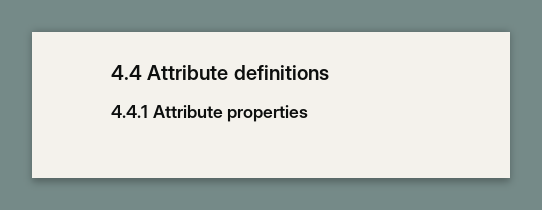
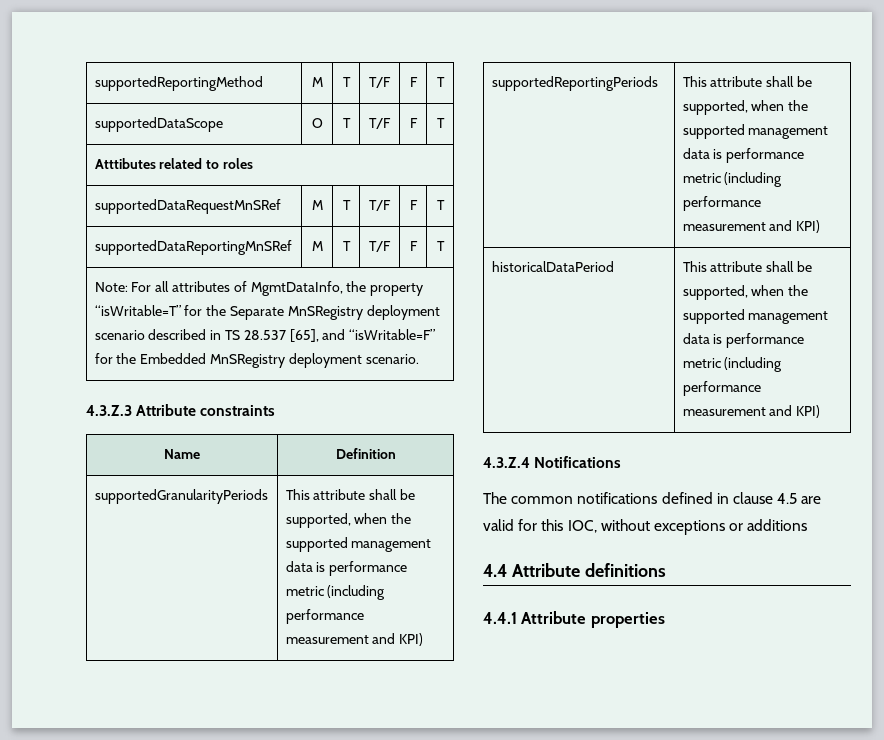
(111, 72) none -> [94,76,263,91] [311,77,323,87] [342,77,351,87] [369,77,391,88] [409,77,418,87] [436,77,445,87] [94,117,223,132] [311,118,323,128] [342,118,351,128] [369,118,391,129] [409,118,418,128] [436,118,445,128] [94,158,254,169] [94,199,281,214] [311,200,323,210] [342,200,351,210] [369,200,391,211] [409,200,418,210] [436,200,445,210] [94,240,292,255] [311,241,323,251] [342,241,351,251] [369,241,391,252] [409,241,418,251] [436,241,445,251] [94,281,424,296] [94,305,440,320] [94,329,436,342] [94,353,419,368] [86,404,276,416] [164,449,200,459] [335,448,396,459] [94,489,268,504] [285,489,416,500] [285,513,412,528] [285,537,432,552] [285,561,408,576] [285,585,386,600] [285,609,364,624] [285,633,424,646] [491,76,658,91] [682,76,813,87] [682,100,809,115] [682,124,829,139] [682,148,805,163] [682,172,783,187] [682,196,761,211] [682,220,821,233] [491,261,614,272] [682,261,813,272] [682,285,809,300] [682,309,829,324] [682,333,805,348] [682,357,783,372] [682,381,761,396] [682,405,821,418] [483,456,622,468] [483,492,822,504] [483,519,808,535] supportedReportingMethod | M | T | T/F | F | T // supportedDataScope | O | T | T/F | F | T // Atttibutes related to roles // supportedDataRequestMnSRef | M | T | T/F | F | T // supportedDataReportingMnSRef | M | T | T/F | F | T // Note: For all attributes of MgmtDataInfo, the property “isWritable=T” for the Separate MnSRegistry deployment scenario described in TS 28.537 [65], and “isWritable=F” for the Embedded MnSRegistry deployment scenario. // 4.3.Z.3 Attribute constraints // Name | Definition // supportedGranularityPeriods | This attribute shall be supported, when the supported management data is performance metric (including performance measurement and KPI) // supportedReportingPeriods | This attribute shall be supported, when the supported management data is performance metric (including performance measurement and KPI) // historicalDataPeriod | This attribute shall be supported, when the supported management data is performance metric (including performance measurement and KPI) // 4.3.Z.4 Notifications // The common notifications defined in clause 4.5 are valid for this IOC, without exceptions or additions //

